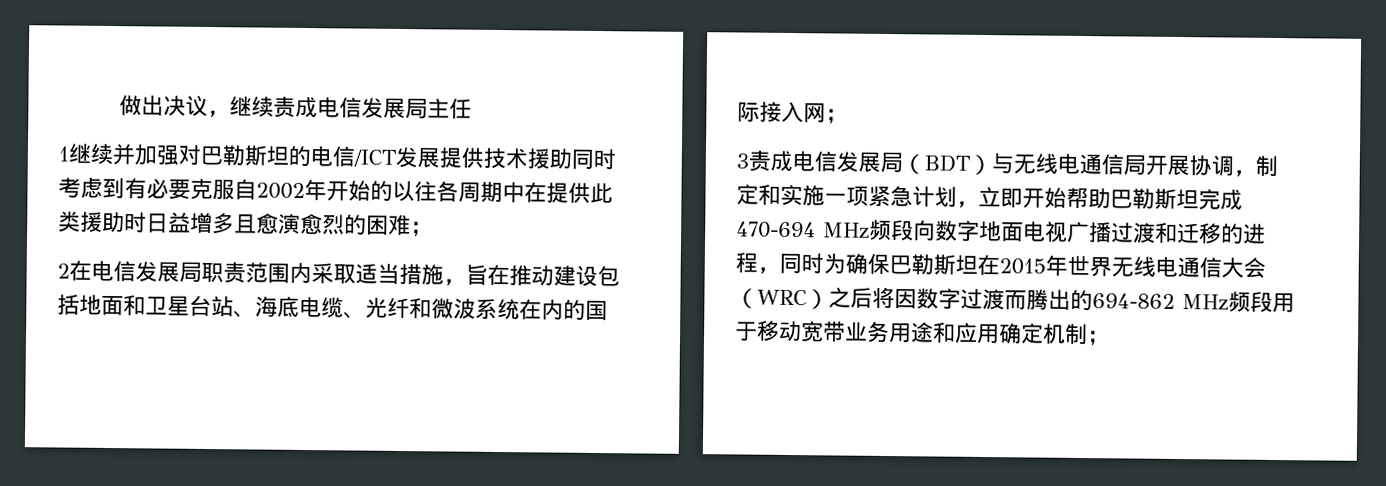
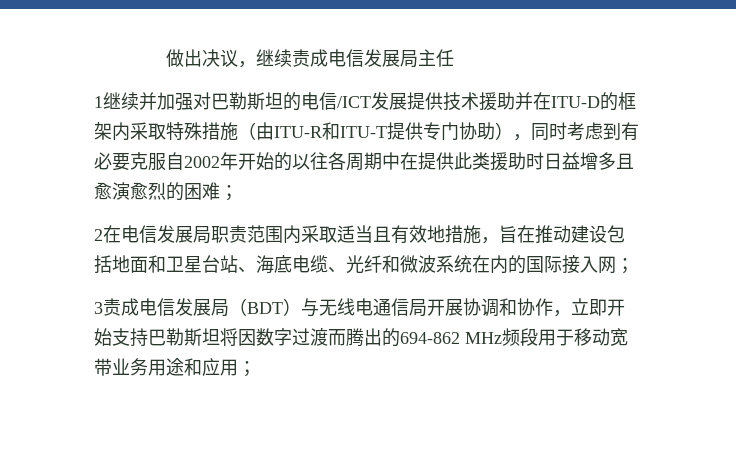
(572, 158) none -> [515,92,636,111] [94,122,531,141] 并在ITU-D的框架内采取特殊措施（由ITU-R和ITU-T提供专门协助），
(400, 273) none -> [373,225,445,244] 且有效地
[1233,155,1278,177] [736,184,957,208] ，制定和实施一项紧急计划 -> [499,298,553,316] 和协作
[1066,187,1243,210] [736,219,1266,245] [735,252,1266,278] [735,287,873,310] 帮助巴勒斯坦完成470-694 MHz频段向数字地面电视广播过渡和迁移的进程，同时为确保巴勒斯坦在2015年世界无线电通信大会（WRC）之后 -> [112,328,220,347] 支持巴勒斯坦
[998,323,1088,345] 确定机制 -> (238, 367) none

